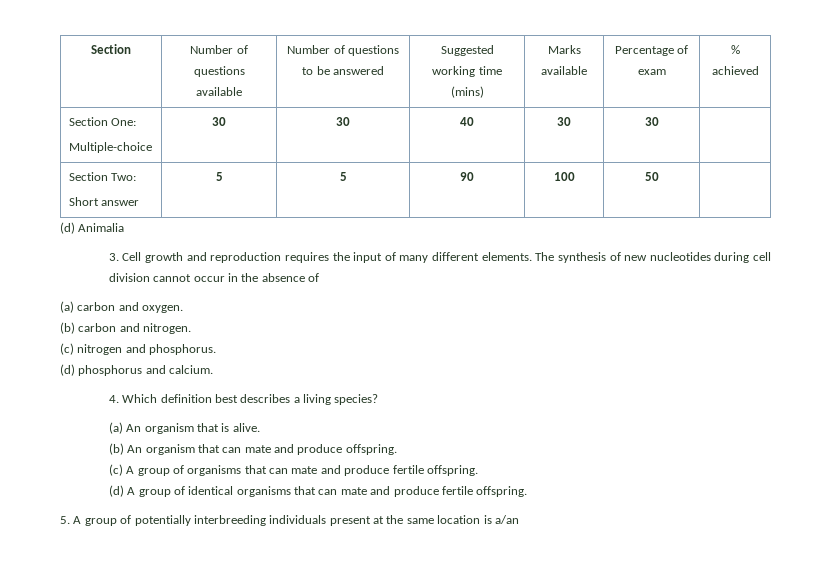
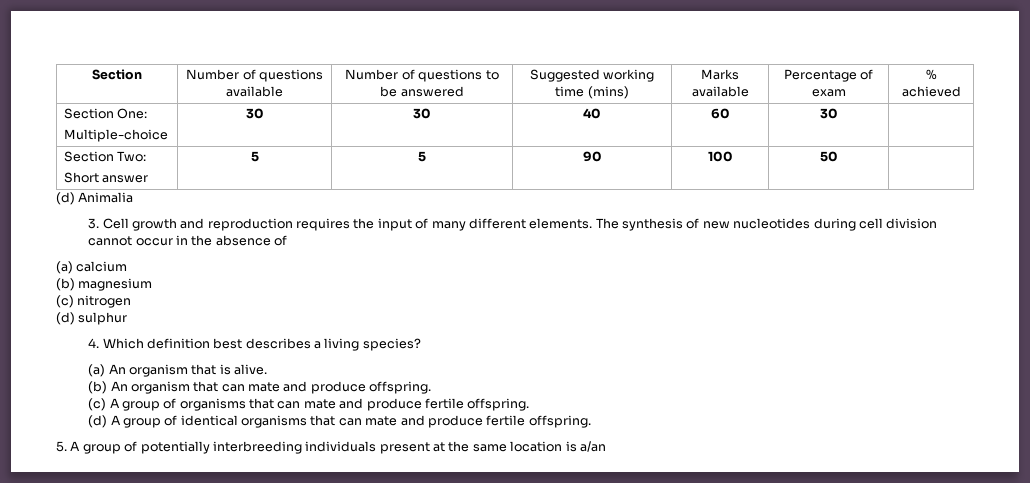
[557,117,571,126] 30 -> [710,108,730,119] 60
[77,302,184,313] [60,322,192,334] carbon and oxygen. // (b) carbon and nitrogen. -> [76,261,128,272] [56,278,153,291] calcium // (b) magnesium
[125,344,217,355] [60,364,214,376] and phosphorus. // (d) phosphorus and calcium. -> [56,312,128,325] // (d) sulphur

